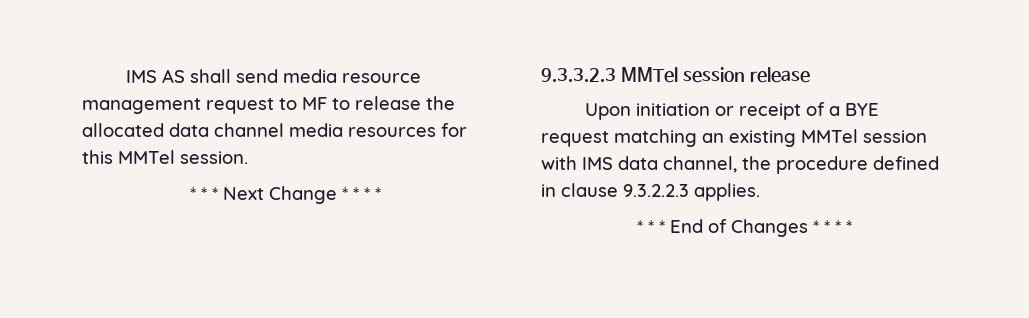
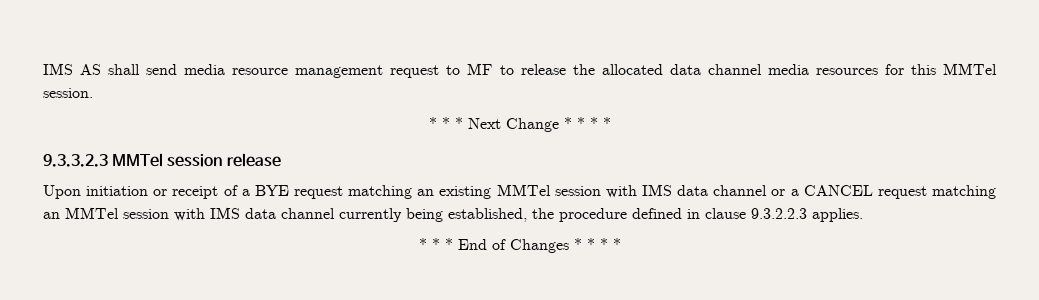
[663,156,737,173] channel, -> [713,185,996,199] [43,207,527,222] channel or a CANCEL request matching an MMTel session with IMS data channel currently being established,

